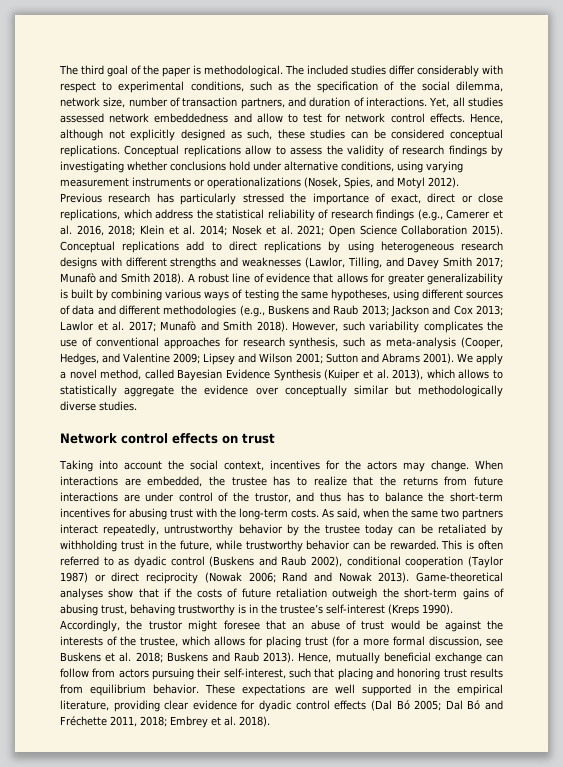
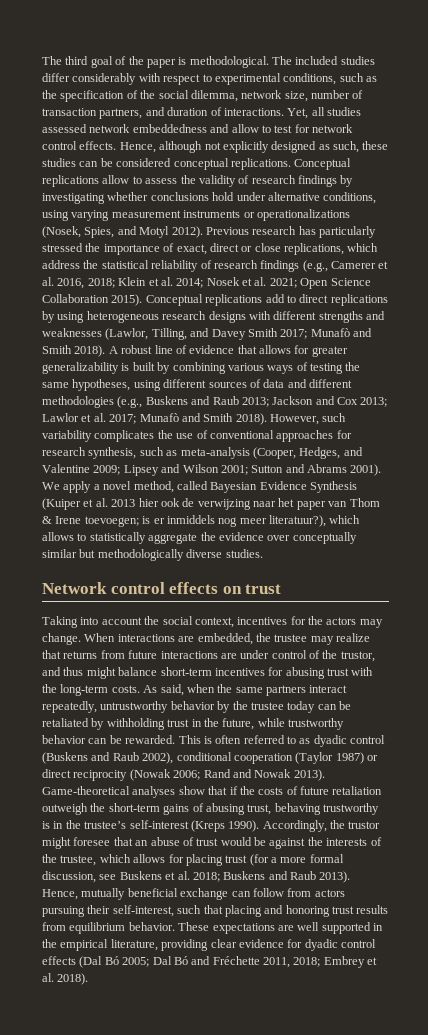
[392,369,424,380] 2013), -> [111,498,380,510] [42,515,326,527] 2013 hier ook de verwijzing naar het paper van Thom & Irene toevoegen; is er inmiddels nog meer literatuur?),
[273,476,307,486] has to -> [310,636,334,645] may
[380,476,396,486] the -> (61, 654) none
[346,492,445,502] has to balance the -> [86,667,158,679] might balance
[441,509,459,518] two -> (263, 690) none

